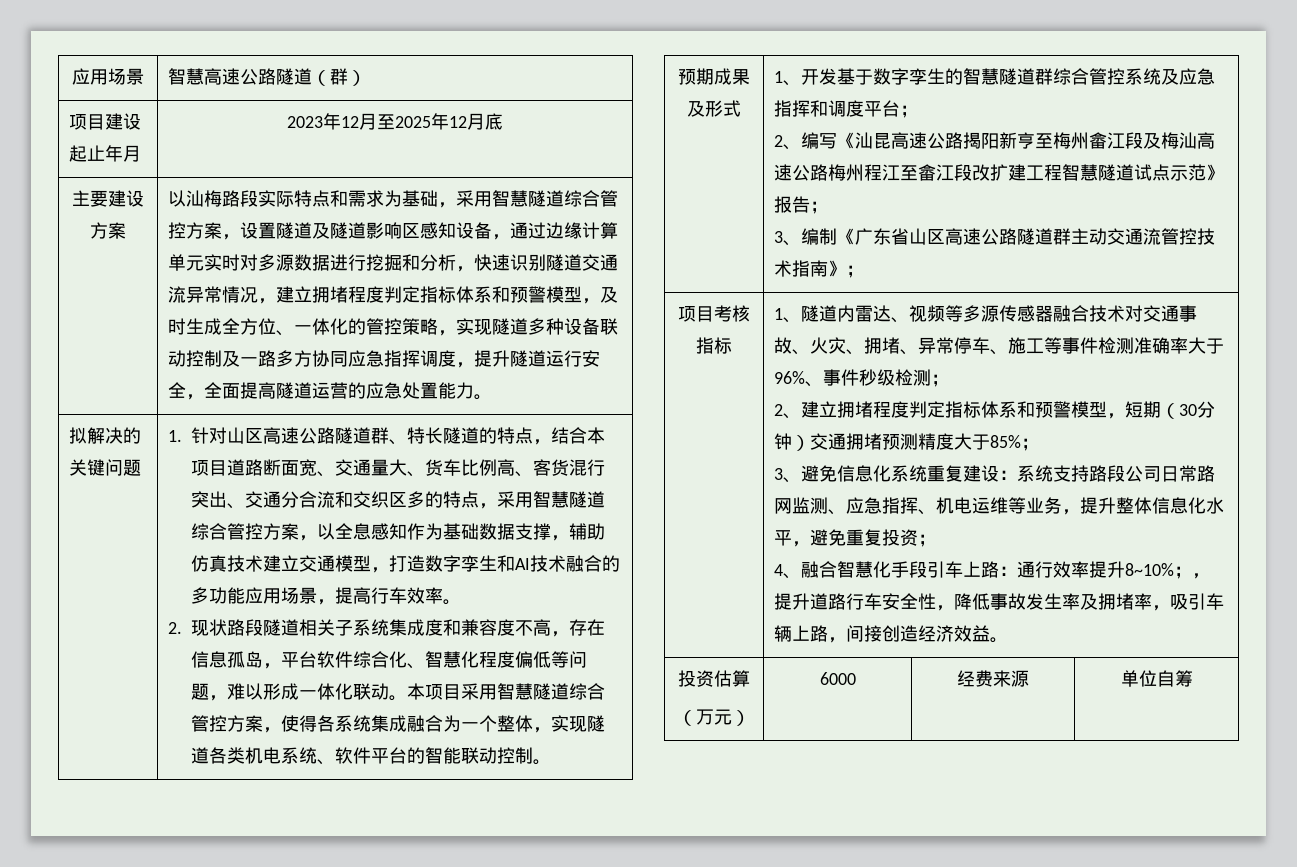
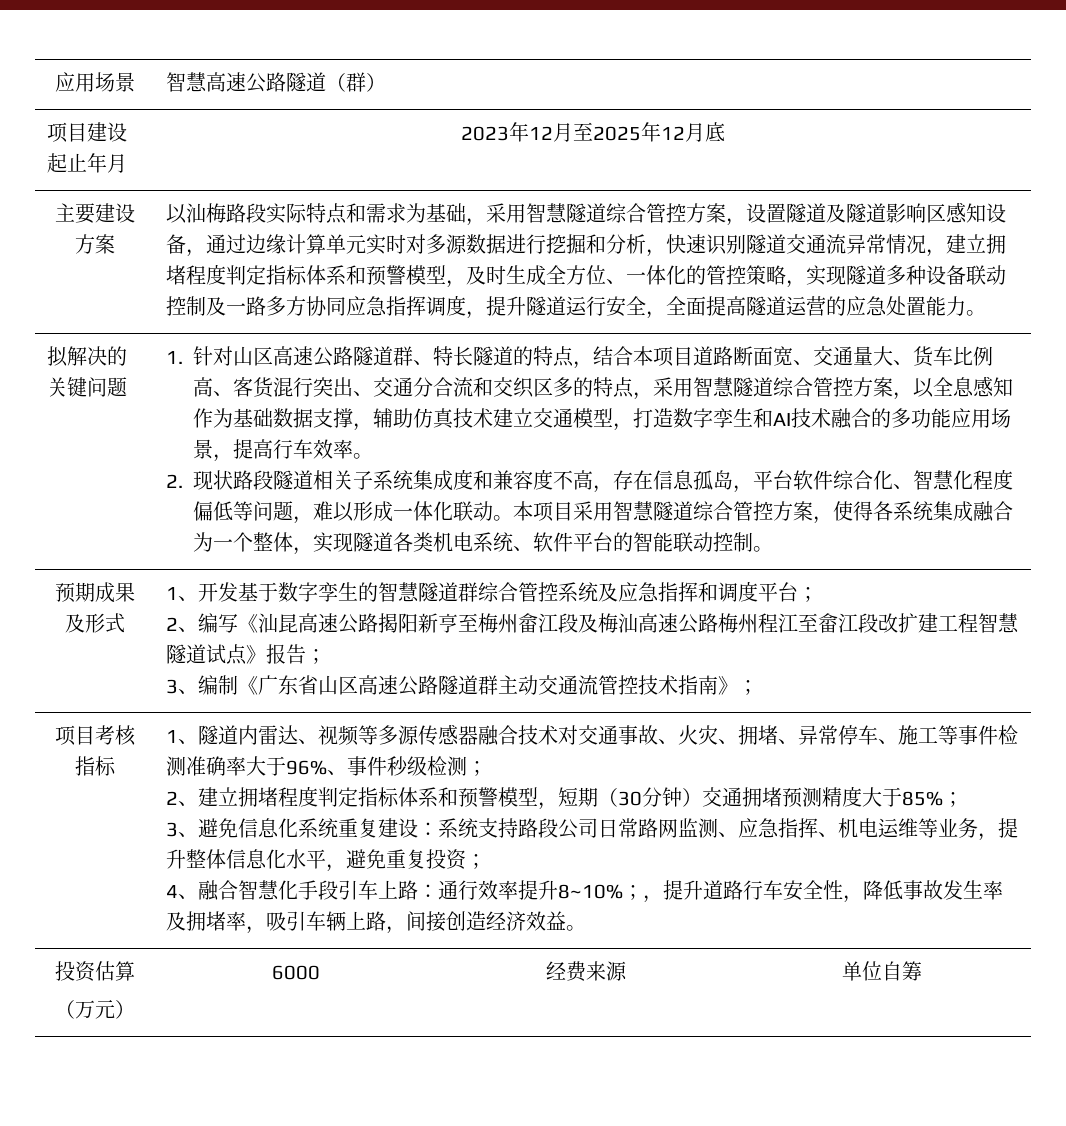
[1170,164,1207,181] 示范 -> (247, 654) none

